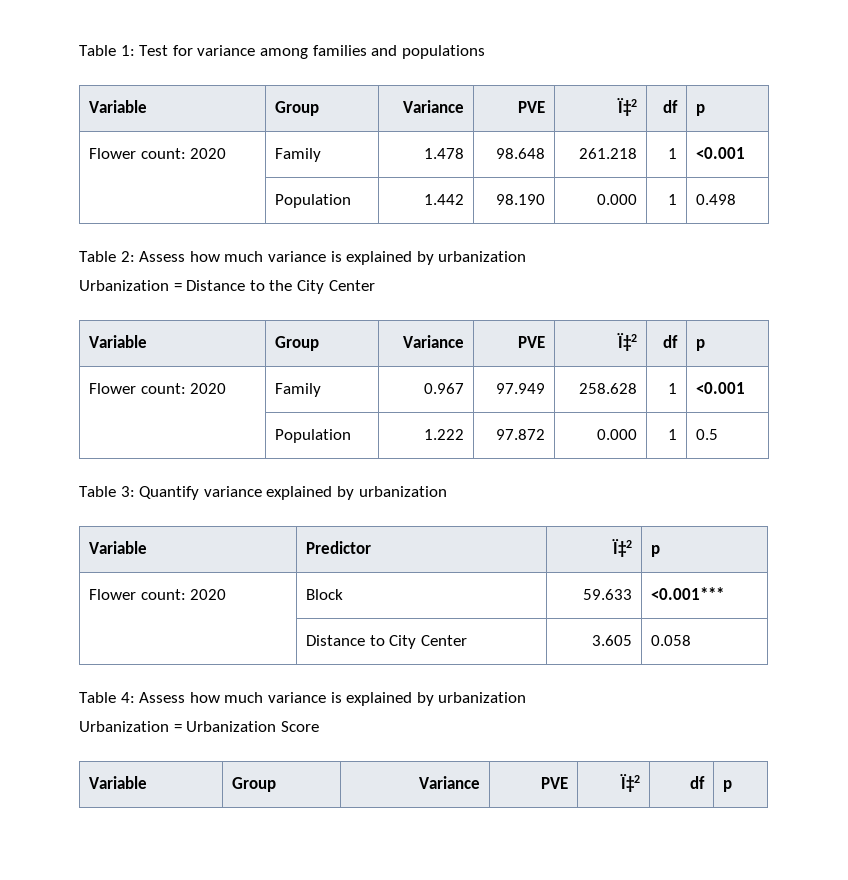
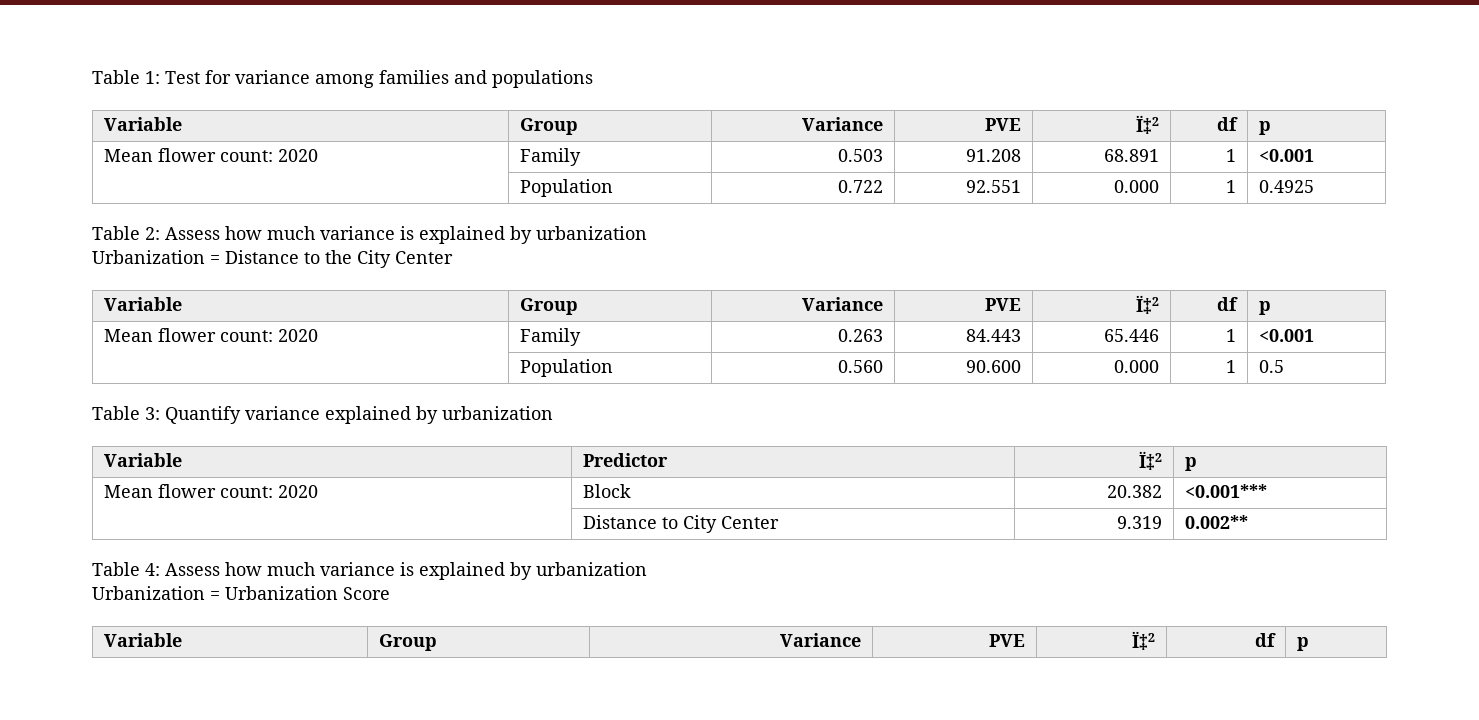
[89,148,227,159] [275,148,322,162] [423,148,464,159] [495,148,545,159] [578,148,637,159] [667,148,677,159] [696,147,746,159] [275,194,352,208] [423,194,464,205] [495,194,545,205] [596,194,637,205] [667,194,677,205] [696,194,737,205] Flower count: 2020 | Family | 1.478 | 98.648 | 261.218 | 1 | <0.001 // | Population | 1.442 | 98.190 | 0.000 | 1 | 0.498 -> [104,148,319,162] [520,148,582,166] [837,149,883,162] [965,149,1021,162] [1103,149,1159,162] [1225,149,1236,162] [1259,149,1315,162] [520,179,614,197] [837,180,883,193] [965,180,1021,193] [1113,180,1159,193] [1225,180,1236,193] [1259,180,1315,193] Mean flower count: 2020 | Family | 0.503 | 91.208 | 68.891 | 1 | <0.001 // | Population | 0.722 | 92.551 | 0.000 | 1 | 0.4925
[89,383,227,394] [275,383,322,397] [423,383,464,394] [495,383,545,394] [578,383,637,394] [667,383,677,394] [696,382,746,394] [275,429,352,443] [423,429,464,440] [495,429,545,440] Flower count: 2020 | Family | 0.967 | 97.949 | 258.628 | 1 | <0.001 // | Population | 1.222 | 97.872 -> [104,328,319,342] [520,328,582,346] [837,329,883,342] [965,329,1021,342] [1103,329,1159,342] [1225,329,1236,342] [1259,329,1315,342] [520,359,614,377] [837,360,883,373] [965,360,1021,373] Mean flower count: 2020 | Family | 0.263 | 84.443 | 65.446 | 1 | <0.001 // | Population | 0.560 | 90.600
[89,589,137,600] Flower -> [104,484,217,498] Mean flower
[582,589,632,600] 59.633 -> [1106,485,1162,498] 20.382
[591,635,632,646] [651,635,692,646] 3.605 | 0.058 -> [1116,516,1162,529] [1185,515,1249,529] 9.319 | 0.002**

